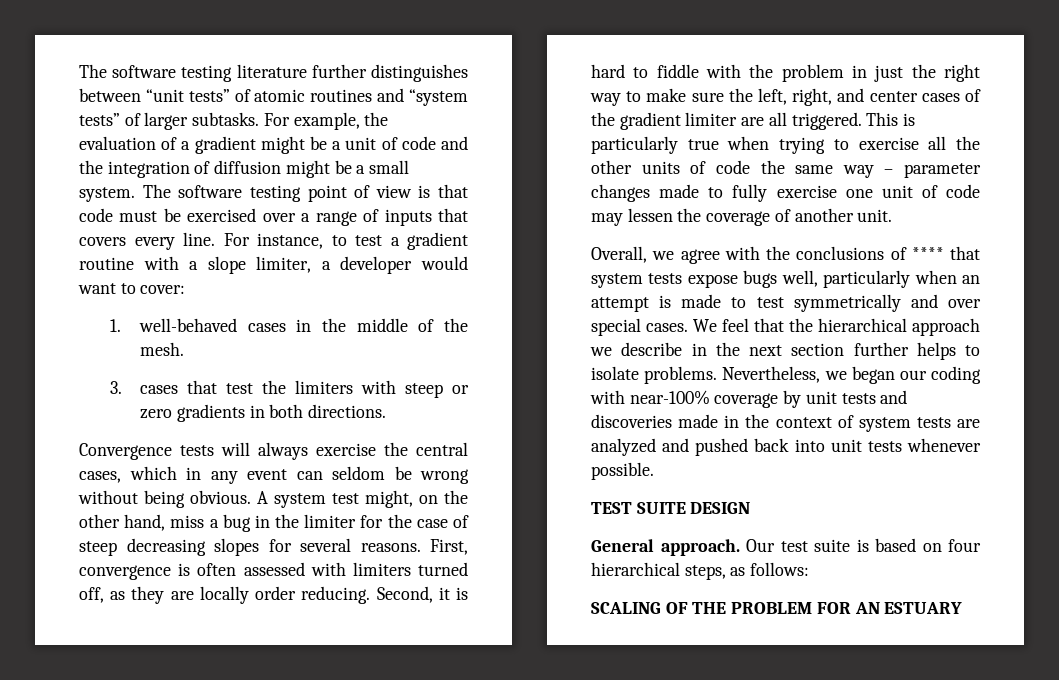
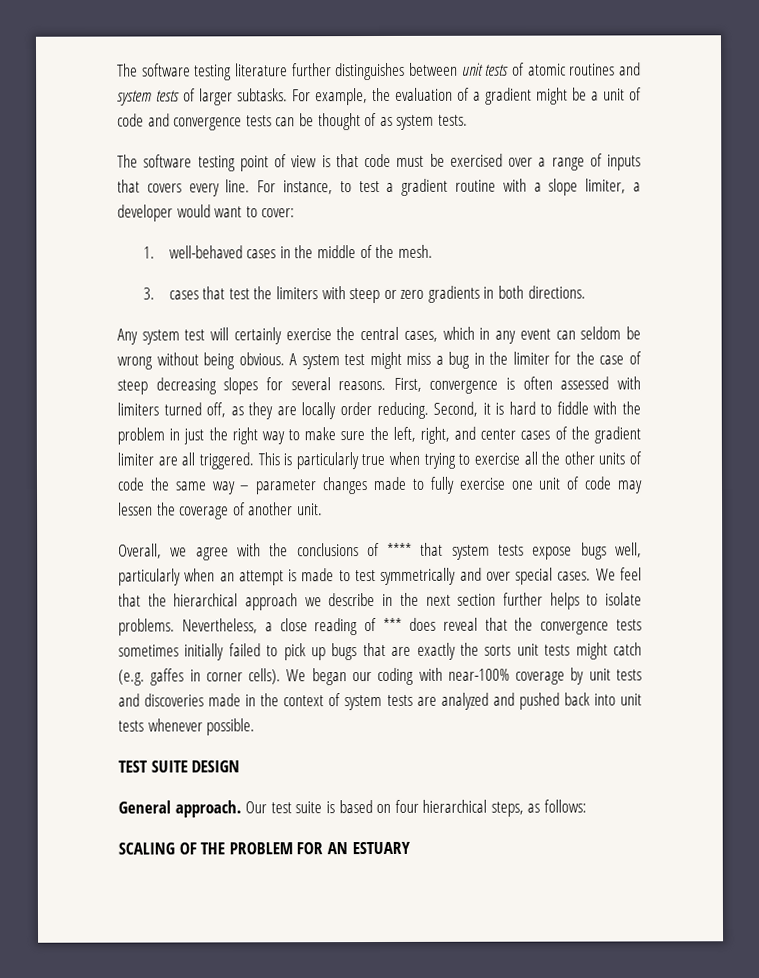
[145,89,230,102] “unit tests” -> [461,62,510,76] unit tests
[409,89,468,106] [79,113,120,126] “system tests” -> [117,90,180,106] system tests
[79,160,410,178] [79,187,135,202] the integration of diffusion might be a small system. -> [173,113,468,131] convergence tests can be thought of as system tests. //
[79,442,308,460] Convergence tests will always -> [117,327,282,345] Any system test will certainly
[365,490,468,508] [79,514,166,531] might, on the other hand, -> [369,351,402,370] might
[824,371,847,380] we -> [264,617,642,636] [118,642,642,661] [118,668,307,686] a close reading of *** does reveal that the convergence tests sometimes initially failed to pick up bugs that are exactly the sorts unit tests might catch (e.g. gaffes in corner cells). We

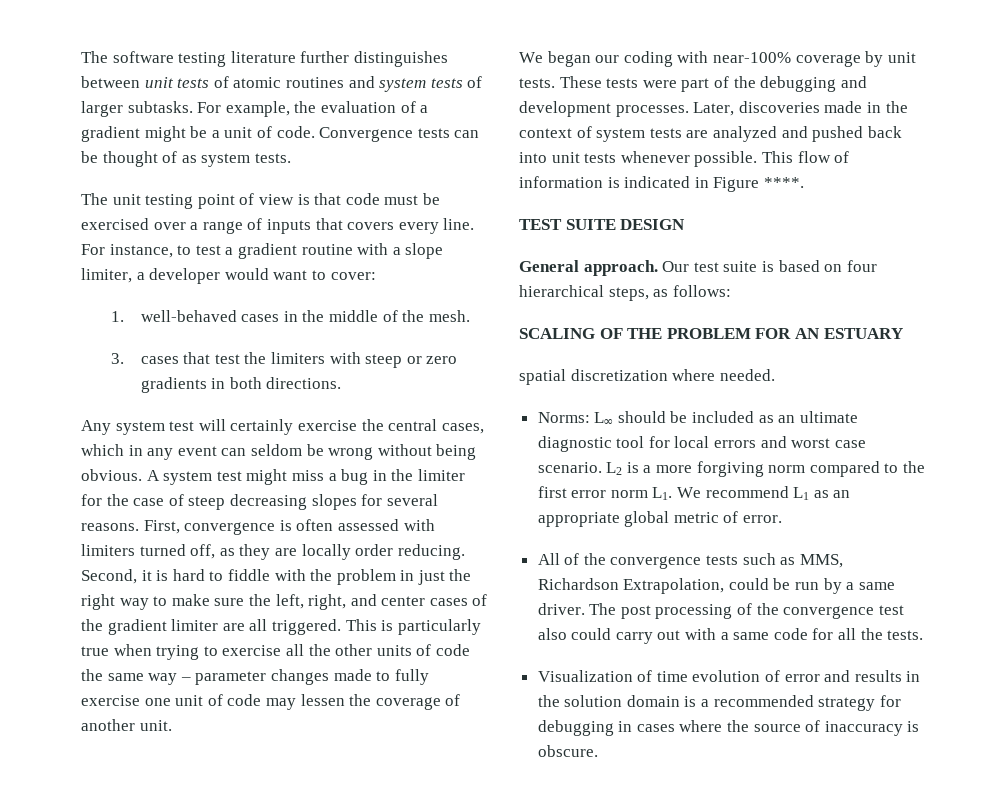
[117,113,243,131] code and convergence -> [276,126,414,142] code. Convergence
[143,154,193,168] software -> [112,194,141,205] unit
[118,542,643,561] [118,567,642,586] [118,592,642,611] [118,617,642,636] [118,642,642,661] [118,668,282,686] Overall, we agree with the conclusions of **** that system tests expose bugs well, particularly when an attempt is made to test symmetrically and over special cases. We feel that the hierarchical approach we describe in the next section further helps to isolate problems. Nevertheless, a close reading of *** does reveal that the convergence tests sometimes initially failed to pick up bugs that are exactly the sorts unit tests might catch (e.g. gaffes in corner cells). -> (172, 725) none
[615,669,642,681] [118,693,140,707] tests and -> [519,76,867,92] [519,101,735,117] tests. These tests were part of the debugging and development processes. Later,
(256, 727) none -> [761,151,850,163] [519,176,804,192] This flow of information is indicated in Figure ****.
(410, 848) none -> [519,369,775,385] [537,411,858,425] [537,436,866,452] [537,461,926,477] [537,486,851,500] [537,511,783,527] [537,553,843,569] [537,578,895,594] [537,603,904,619] [537,628,924,644] [537,670,921,682] [537,695,901,711] [537,720,920,736] [537,745,598,757] // spatial discretization where needed. // Norms: L∞ should be included as an ultimate diagnostic tool for local errors and worst case scenario. L2 is a more forgiving norm compared to the first error norm L1. We recommend L1 as an appropriate global metric of error. // All of the convergence tests such as MMS, Richardson Extrapolation, could be run by a same driver. The post processing of the convergence test also could carry out with a same code for all the tests. // Visualization of time evolution of error and results in the solution domain is a recommended strategy for debugging in cases where the source of inaccuracy is obscure.

